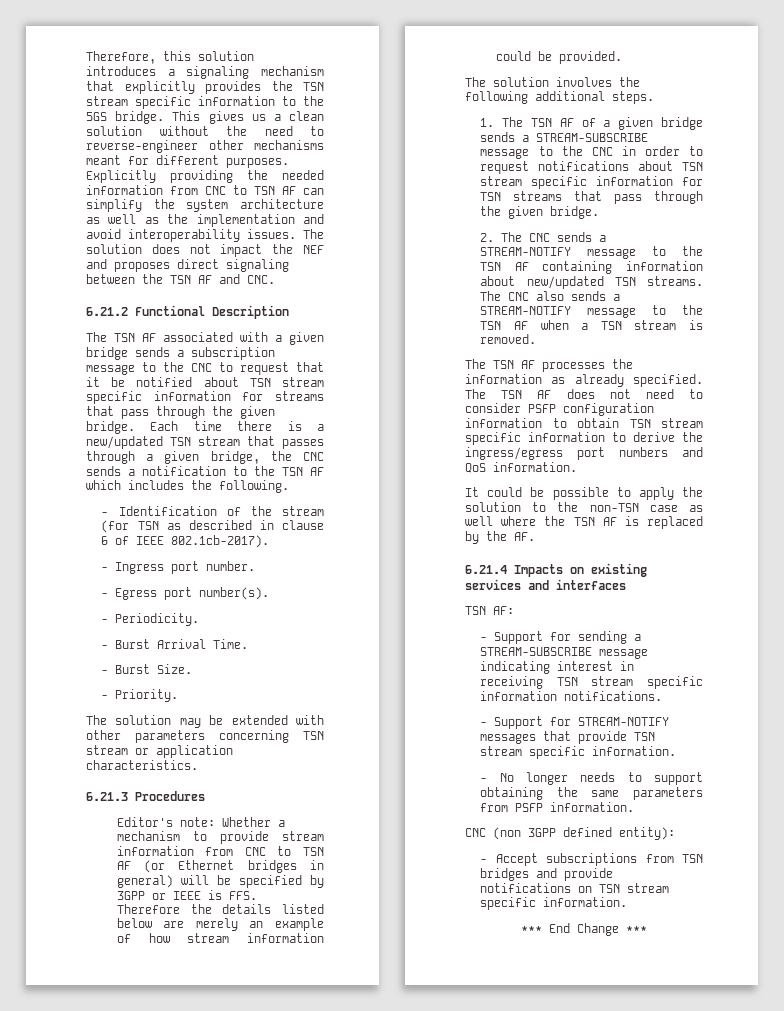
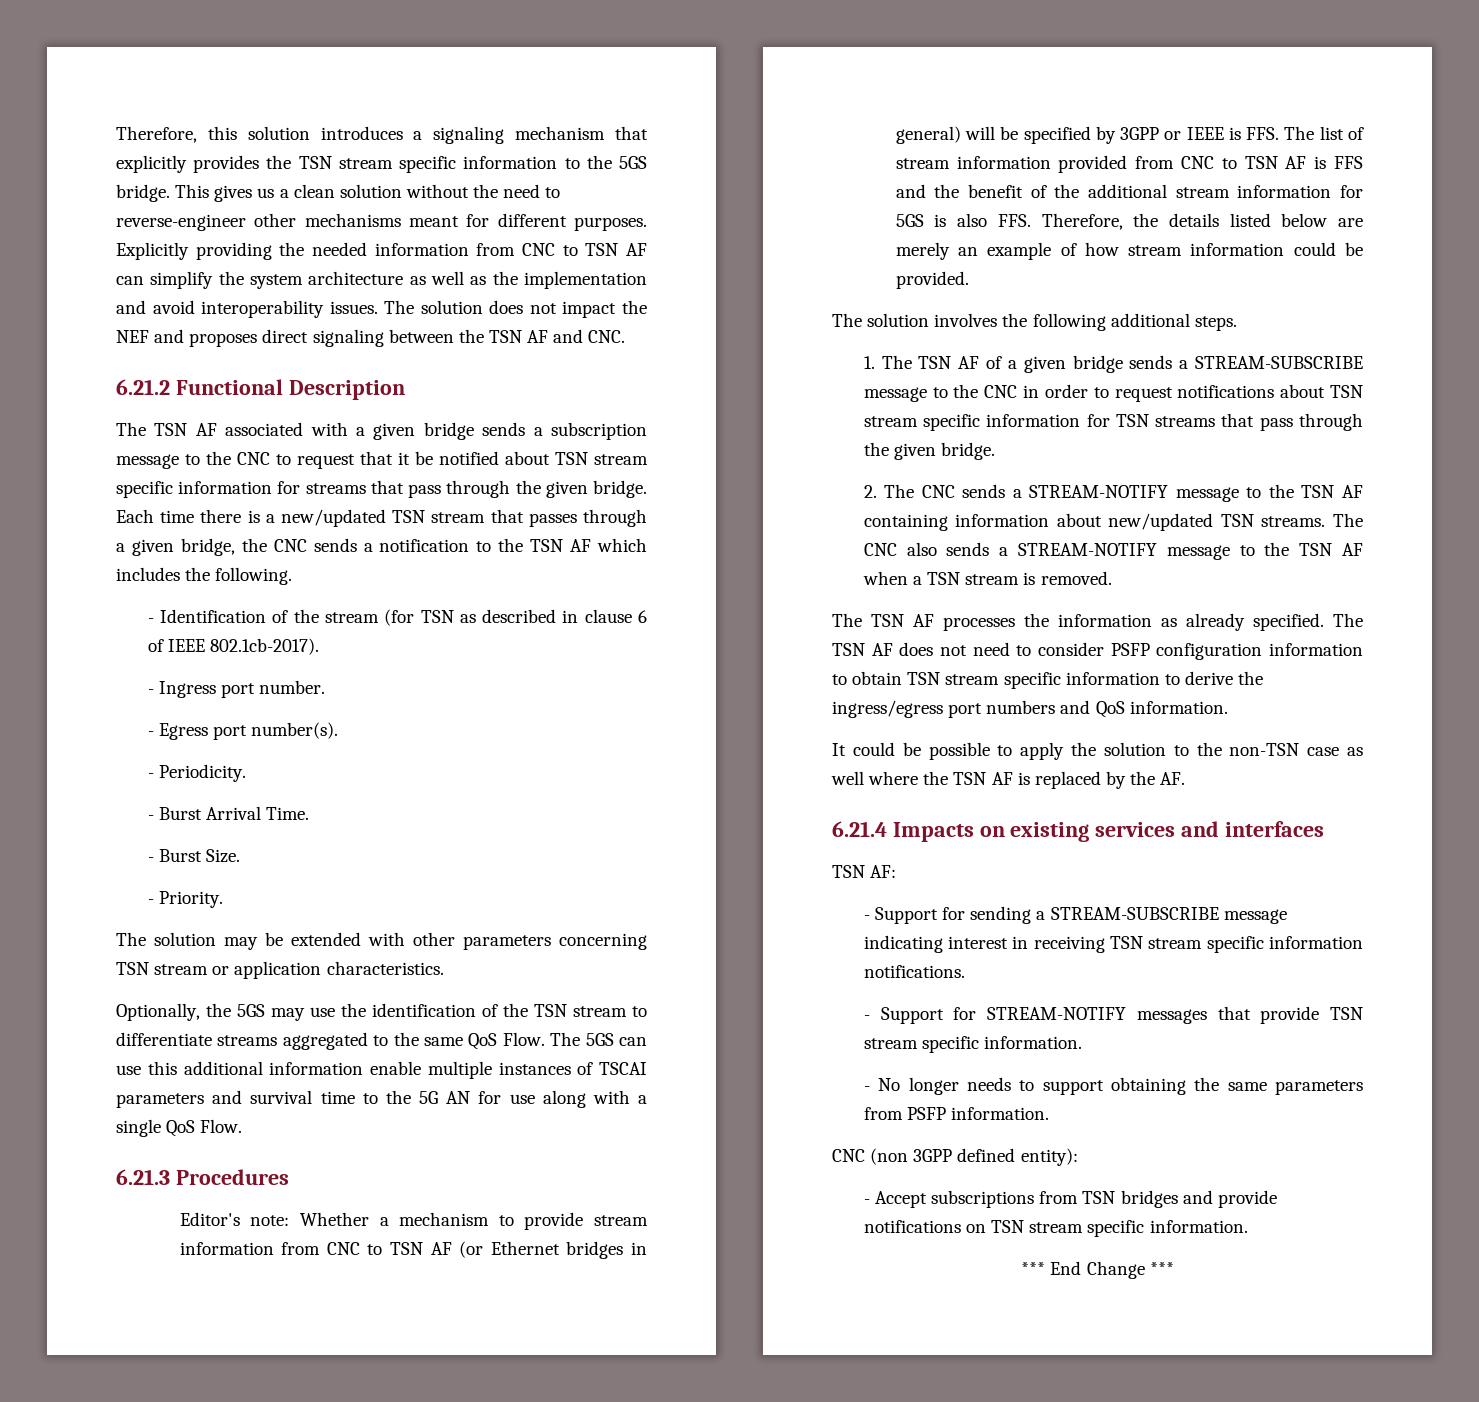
(198, 765) none -> [116,1003,647,1021] [116,1032,647,1050] [116,1061,647,1079] [116,1090,648,1108] [116,1119,243,1137] // Optionally, the 5GS may use the identification of the TSN stream to differentiate streams aggregated to the same QoS Flow. The 5GS can use this additional information enable multiple instances of TSCAI parameters and survival time to the 5G AN for use along with a single QoS Flow.
[116,904,180,914] Therefore -> [1284,126,1364,140] [895,155,1363,173] [895,184,1363,198] [895,213,1123,230] The list of stream information provided from CNC to TSN AF is FFS and the benefit of the additional stream information for 5GS is also FFS. Therefore,

